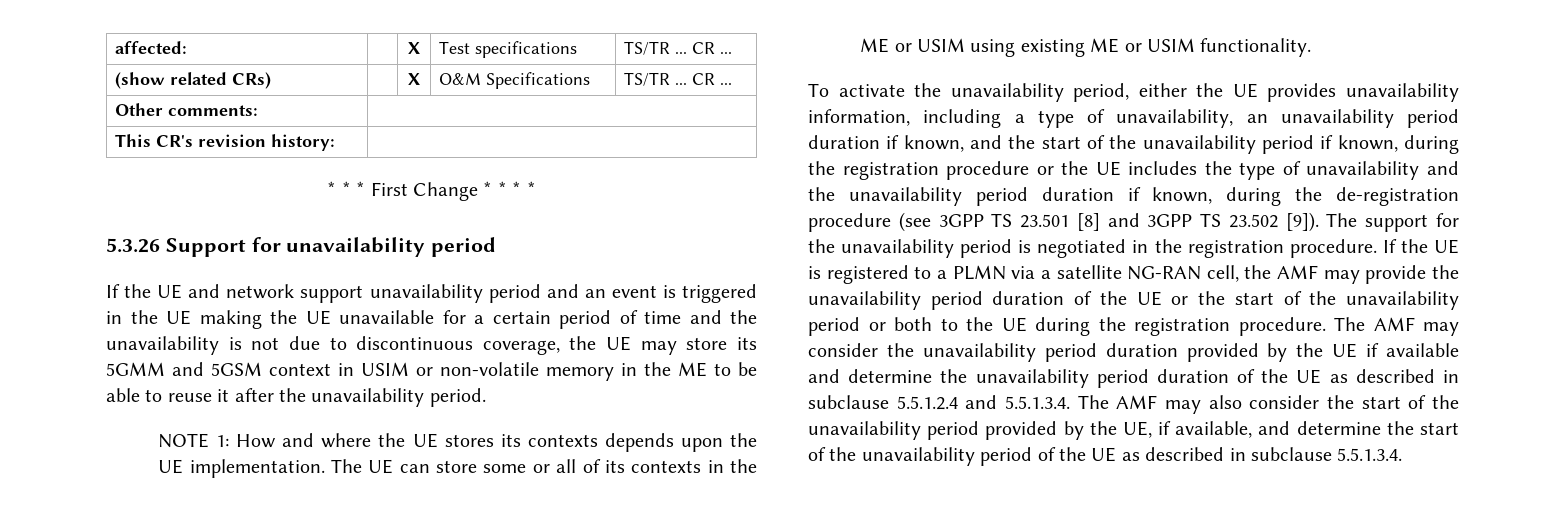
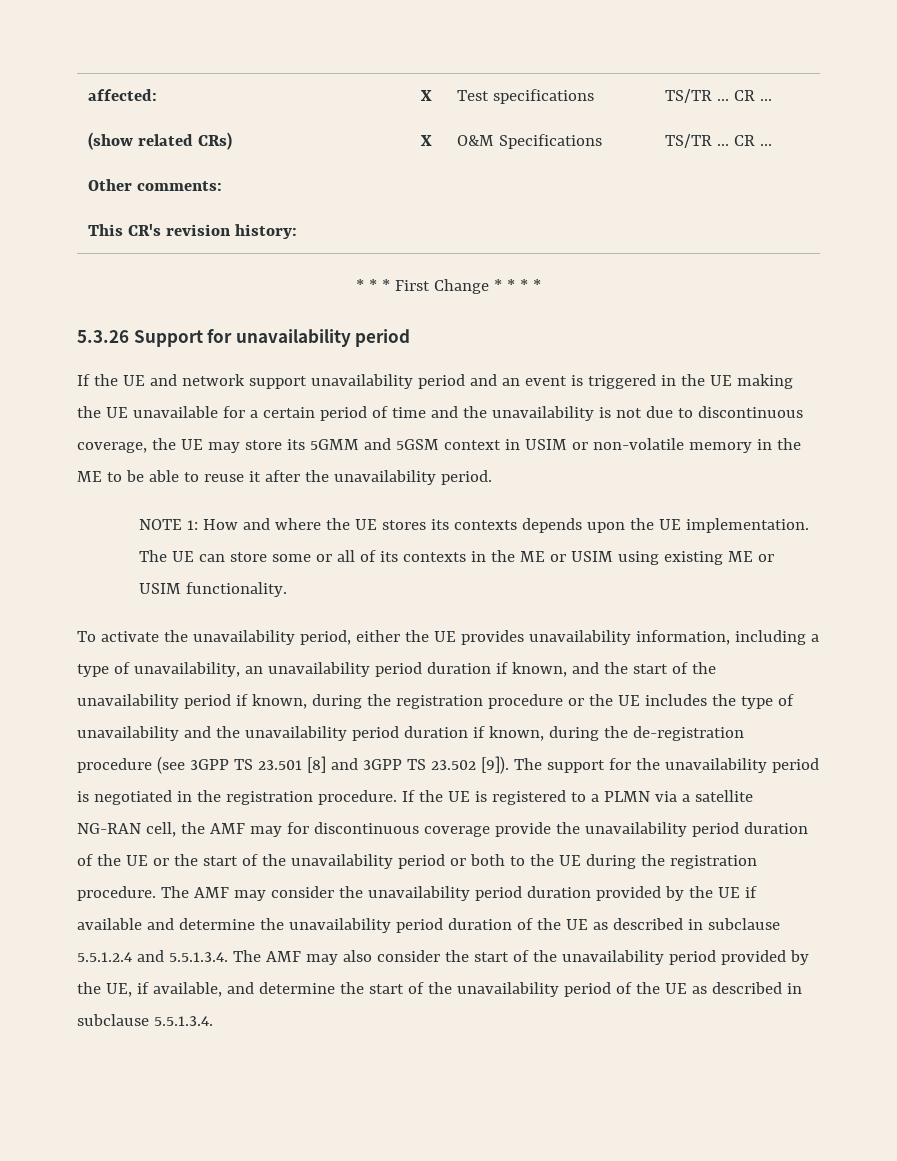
(1360, 277) none -> [286,822,490,837] for discontinuous coverage

